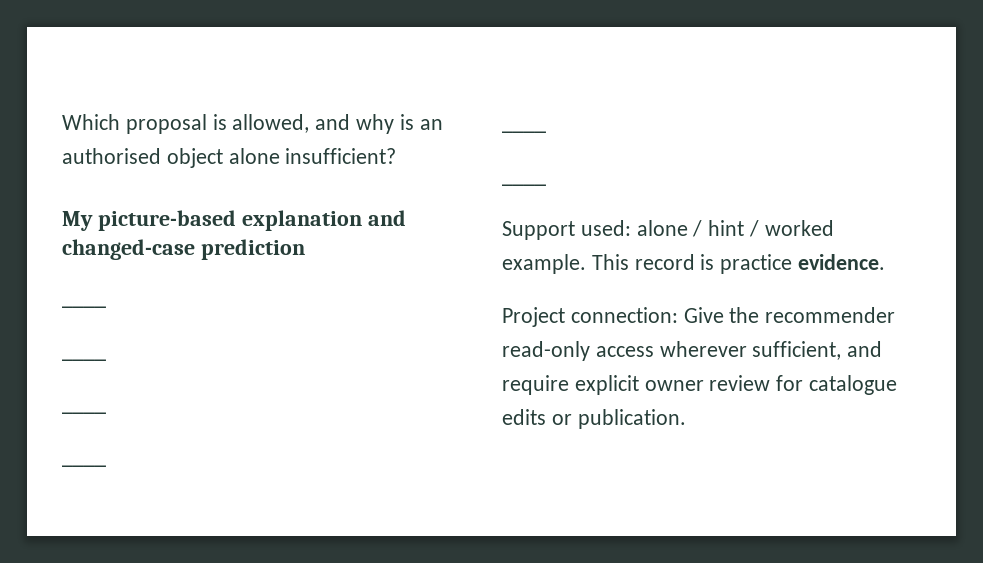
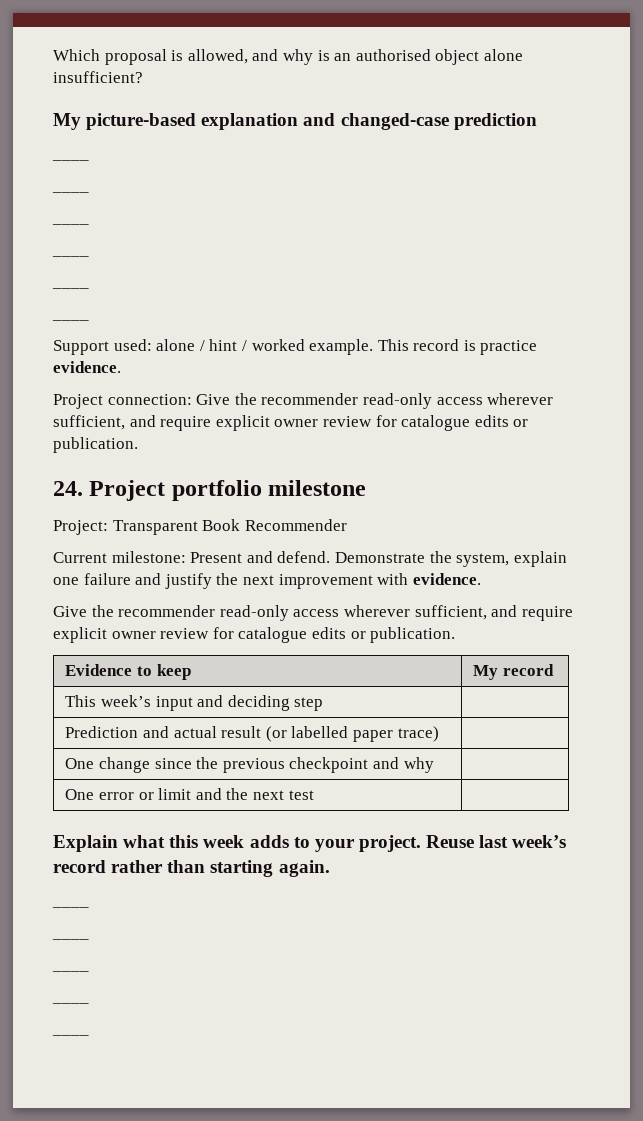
(686, 419) none -> [53,480,367,501] [53,519,347,535] [53,551,567,567] [53,573,481,589] [53,605,573,621] [53,627,456,643] [65,664,191,680] [473,664,554,680] [65,695,324,711] [65,726,439,742] [65,757,434,773] [65,788,314,800] [53,835,567,852] [53,860,330,877] [52,906,89,908] [52,938,89,940] [52,970,89,972] [52,1002,89,1004] [52,1034,89,1036] // 24. Project portfolio milestone // Project: Transparent Book Recommender // Current milestone: Present and defend. Demonstrate the system, explain one failure and justify the next improvement with evidence. // Give the recommender read-only access wherever sufficient, and require explicit owner review for catalogue edits or publication. // Evidence to keep | My record // This week’s input and deciding step | // Prediction and actual result (or labelled paper trace) | // One change since the previous checkpoint and why | // One error or limit and the next test | // Explain what this week adds to your project. Reuse last week’s record rather than starting again. // ____ // ____ // ____ // ____ // ____

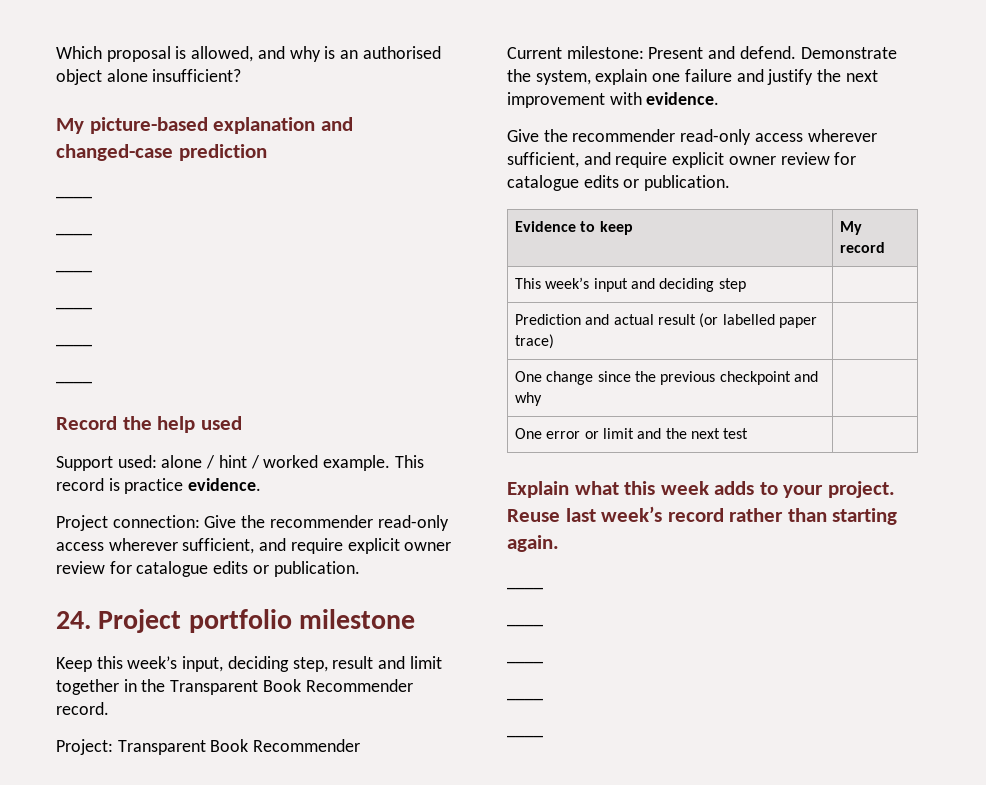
(89, 320) none -> [56,416,242,433] // Record the help used
(367, 488) none -> [56,656,442,672] [56,679,413,695] [56,702,109,715] // Keep this week’s input, deciding step, result and limit together in the Transparent Book Recommender record.

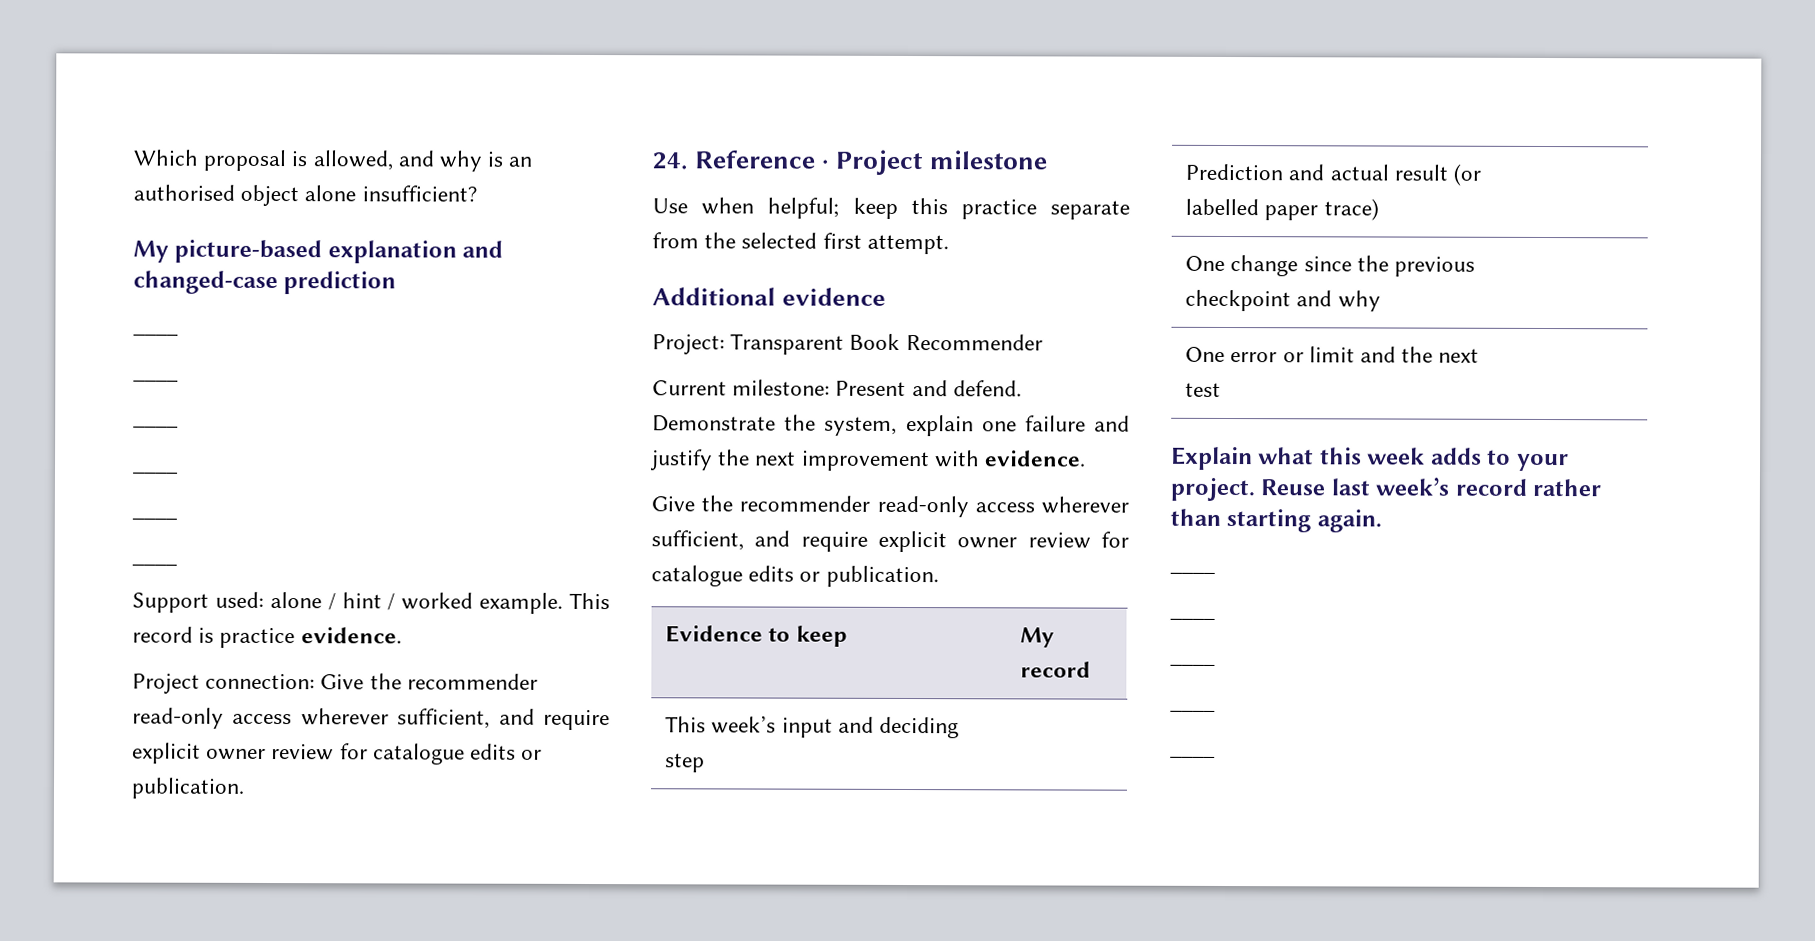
[56,416,242,433] // Record the help used -> (178, 563) none
[98,609,416,633] [56,656,442,672] [56,679,413,695] [56,702,109,715] Project portfolio milestone // Keep this week’s input, deciding step, result and limit together in the Transparent Book Recommender record. -> [694,149,1048,176] [652,197,1130,220] [652,232,949,255] [652,287,886,306] Reference · Project milestone // Use when helpful; keep this practice separate from the selected first attempt. // Additional evidence

